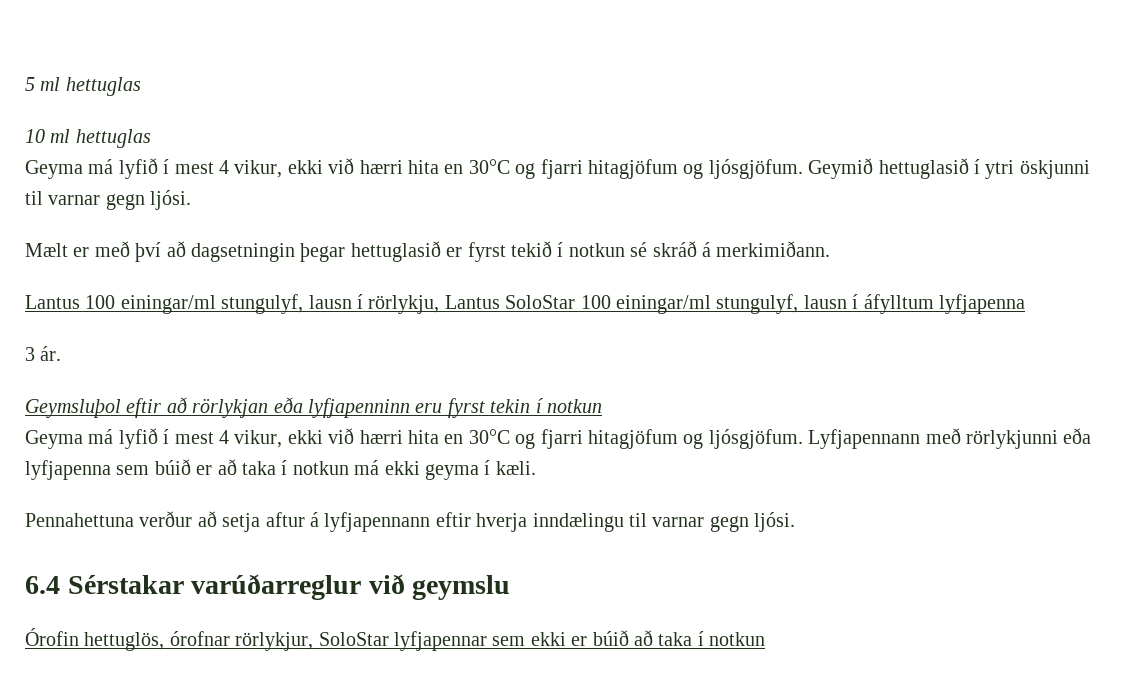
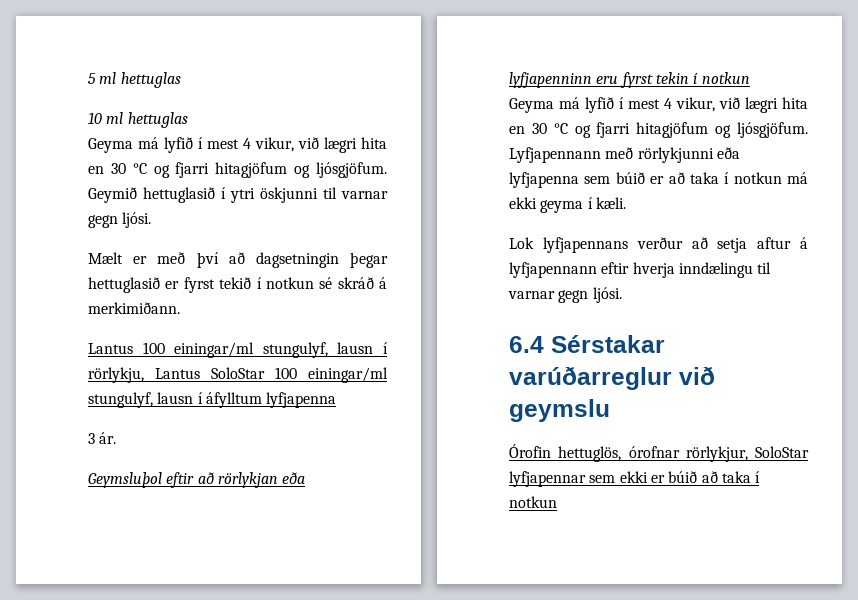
[287,158,510,174] ekki við hærri hita en 30°C -> [298,137,387,153] [88,163,147,174] við lægri hita en 30 °C
[287,428,510,444] ekki við hærri hita en 30°C -> [719,97,808,113] [509,123,568,134] við lægri hita en 30 °C
[25,513,134,527] Pennahettuna -> [509,237,628,253] Lok lyfjapennans

